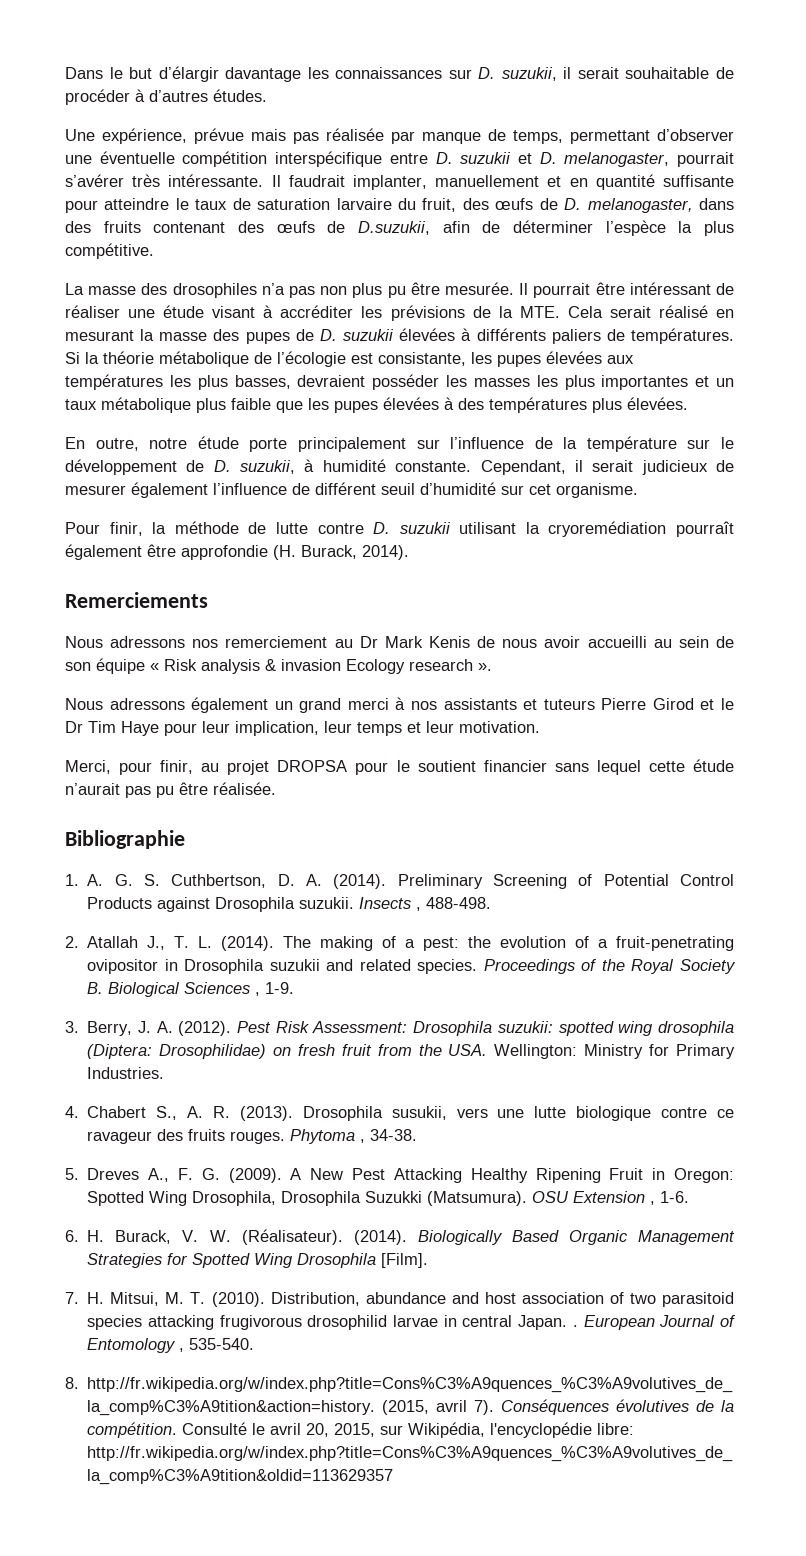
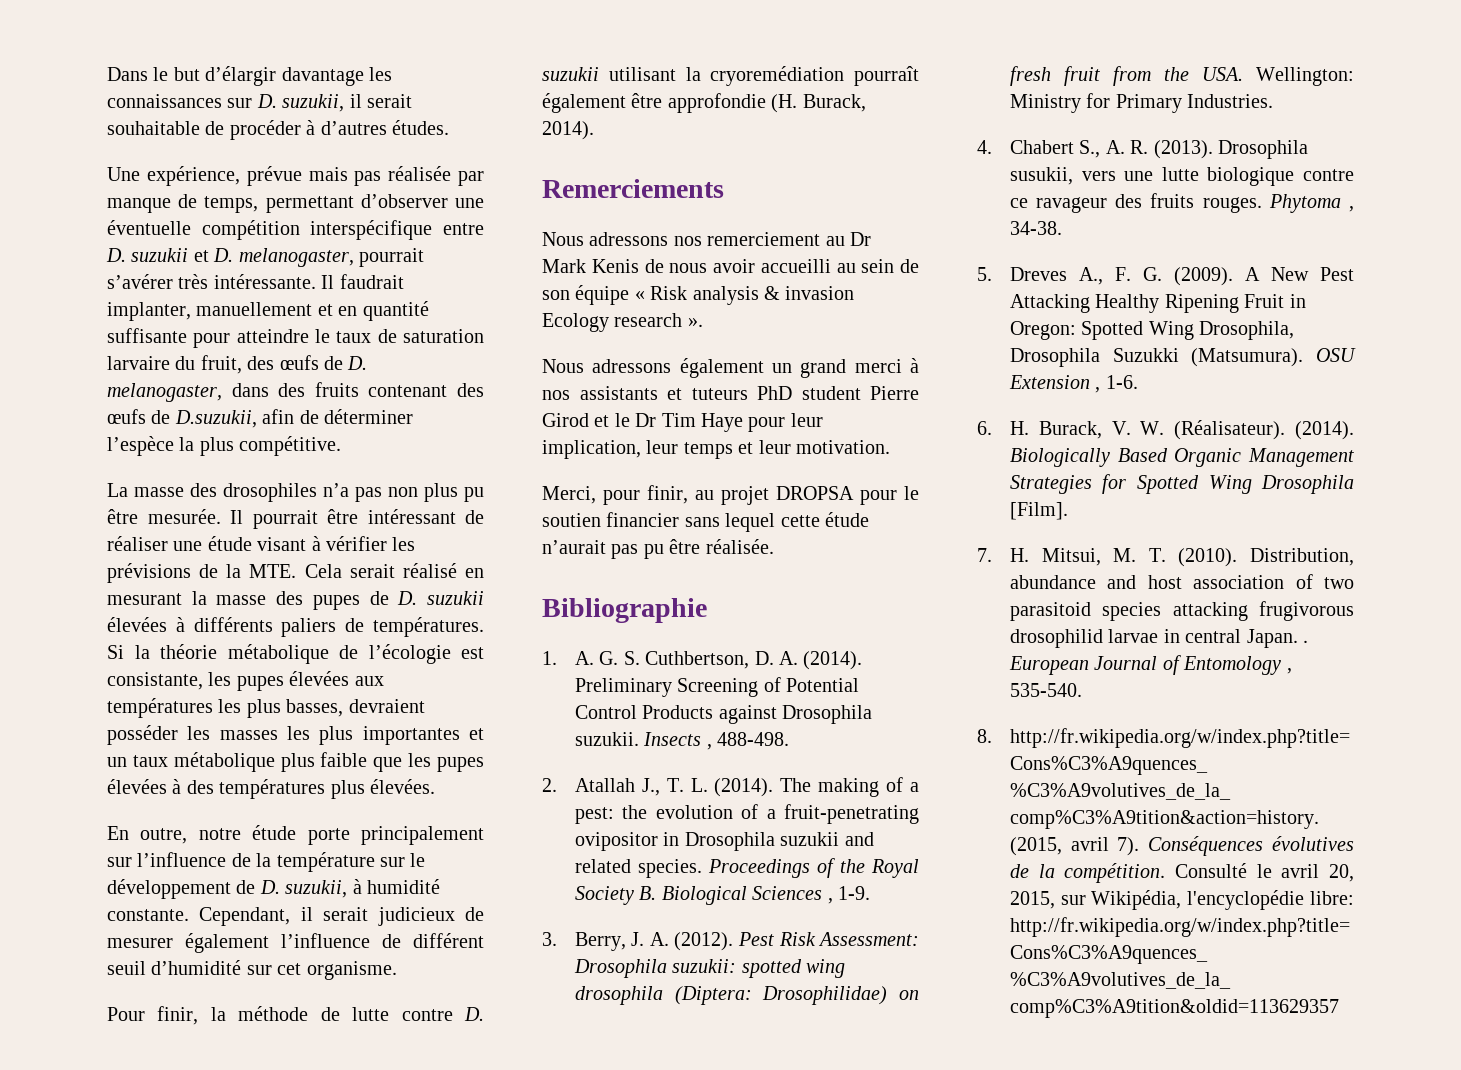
[280,305,354,318] accréditer -> [326,536,387,551] vérifier
(595, 704) none -> [757,386,861,400] PhD student
[417,760,476,772] soutient -> [542,513,601,527] soutien

